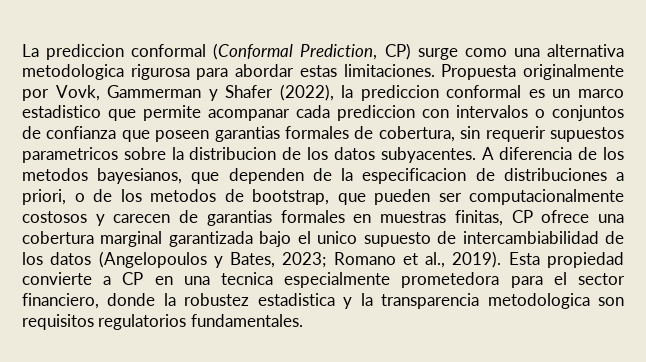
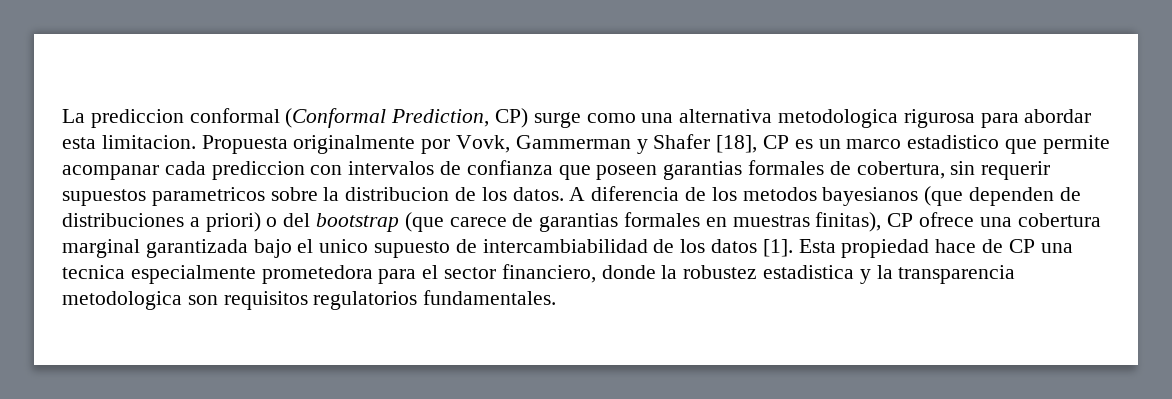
[299,64,435,77] estas limitaciones. -> [62,135,196,149] esta limitacion.
[279,84,522,101] (2022), la prediccion conformal -> [716,135,790,153] [18], CP
[535,105,624,121] o conjuntos -> (435, 168) none
[333,147,476,163] datos subyacentes. -> [512,187,564,201] datos.
[97,168,624,184] [22,189,624,205] [22,211,171,226] bayesianos, que dependen de la especificacion de distribuciones a priori, o de los metodos de bootstrap, que pueden ser computacionalmente costosos y carecen -> [822,186,1081,206] [62,212,507,232] bayesianos (que dependen de distribuciones a priori) o del bootstrap (que carece
[454,210,503,226] finitas, -> [815,212,882,232] finitas),
[98,251,624,268] [22,272,173,285] (Angelopoulos y Bates, 2023; Romano et al., 2019). Esta propiedad convierte a CP en -> [762,239,1035,258] [1]. Esta propiedad hace de CP

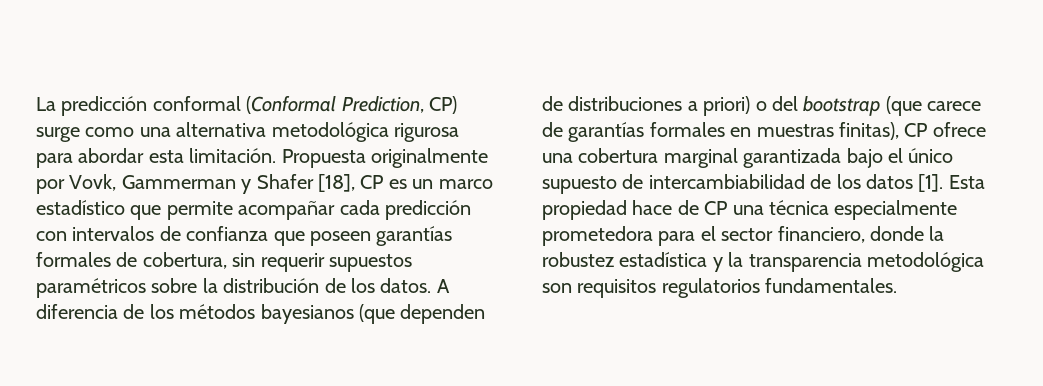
[90,109,184,128] prediccion -> [61,96,148,116] predicción
[778,109,899,128] metodologica -> [271,122,389,142] metodológica
[101,135,196,149] limitacion. -> [189,148,277,163] limitación.
[907,135,1000,149] estadistico -> [36,200,125,215] estadístico
[62,161,305,180] acompanar cada prediccion -> [238,200,471,220] acompañar cada predicción
[663,161,743,180] garantias -> [376,226,453,246] garantías
[151,187,265,206] parametricos -> [36,278,146,298] paramétricos
[345,187,450,201] distribucion -> [223,278,320,293] distribución
[742,187,817,201] metodos -> [179,304,256,319] métodos
[539,213,619,232] garantias -> [568,122,645,142] garantías
[319,239,369,253] unico -> [908,148,954,163] único
[62,265,125,279] tecnica -> [769,200,829,215] técnica
[763,265,855,279] estadistica -> [619,252,708,267] estadística
[62,291,182,310] metodologica -> [867,252,984,272] metodológica

